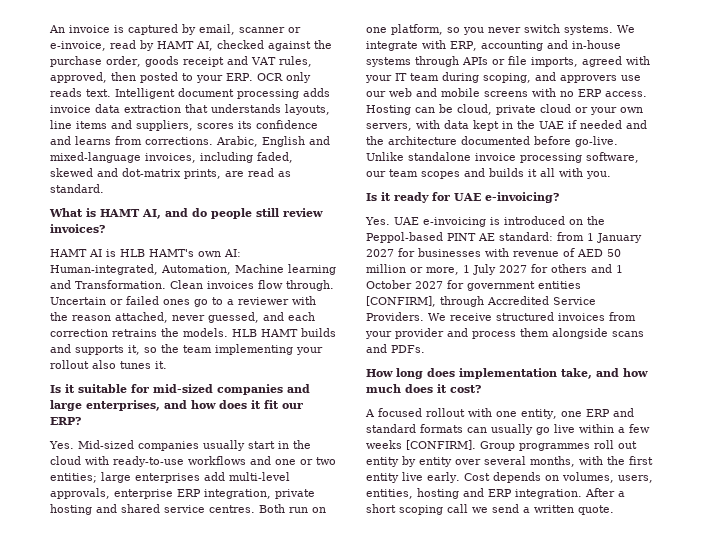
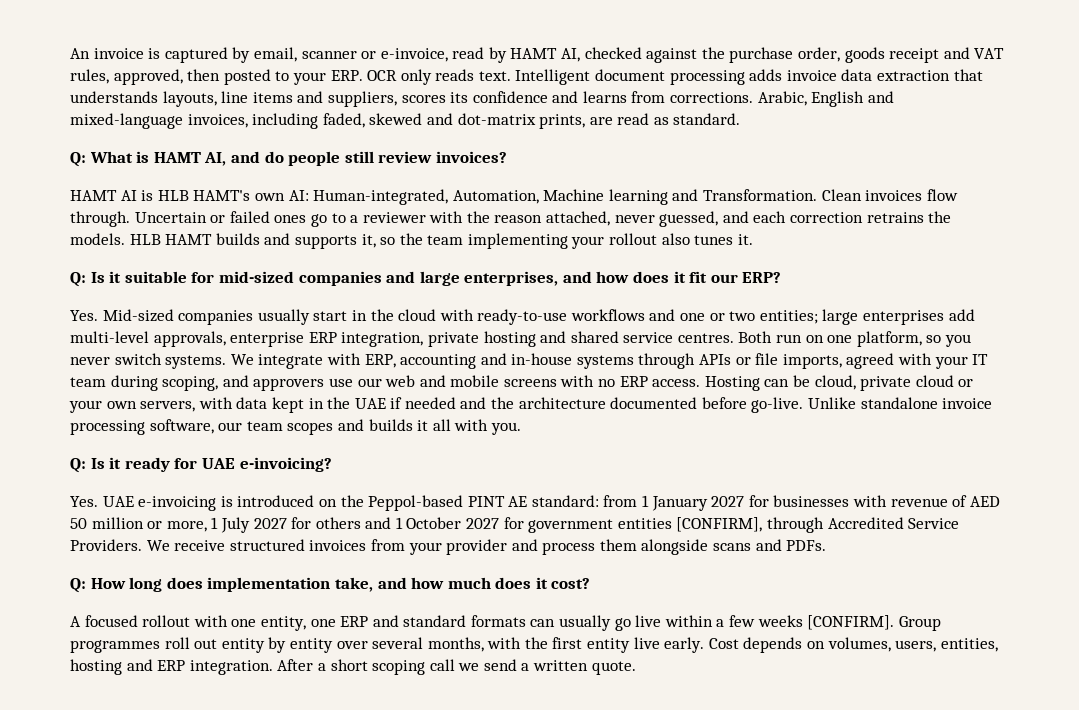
(104, 188) none -> [70,152,86,167] Q:
(167, 365) none -> [70,272,86,287] Q:
(611, 175) none -> [70,458,86,473] Q:
(425, 349) none -> [70,578,86,593] Q:

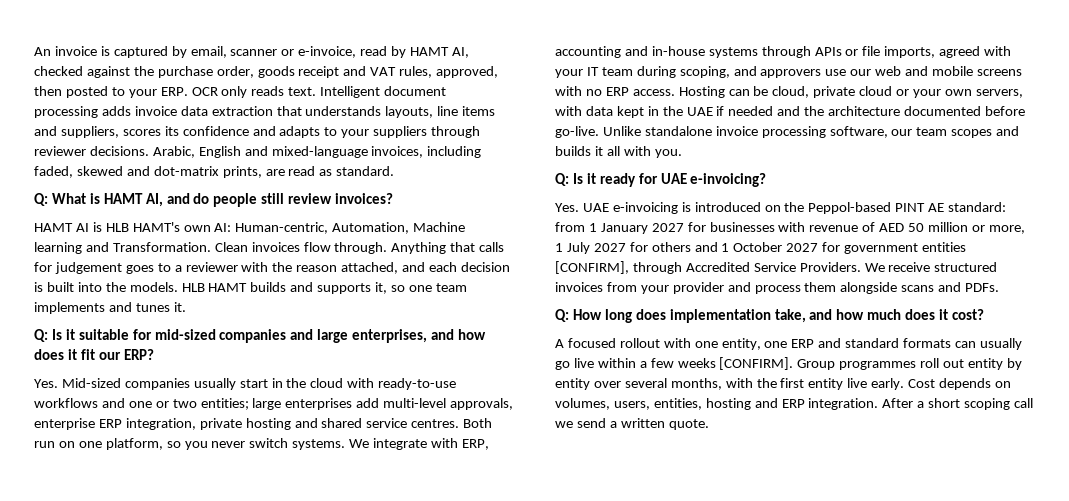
[582,91,754,103] learns from corrections. -> [279,126,481,138] [34,146,149,156] adapts to your suppliers through reviewer decisions.
[313,189,449,205] Human-integrated, -> [235,222,329,234] Human-centric,
[134,211,327,227] Uncertain or failed ones go -> [391,242,505,254] [34,262,154,274] Anything that calls for judgement goes
[614,211,924,227] never guessed, and each correction retrains -> [402,262,510,272] [34,282,102,292] and each decision is built into
[399,233,690,249] the team implementing your rollout also -> [408,283,467,292] [34,302,132,314] one team implements and

